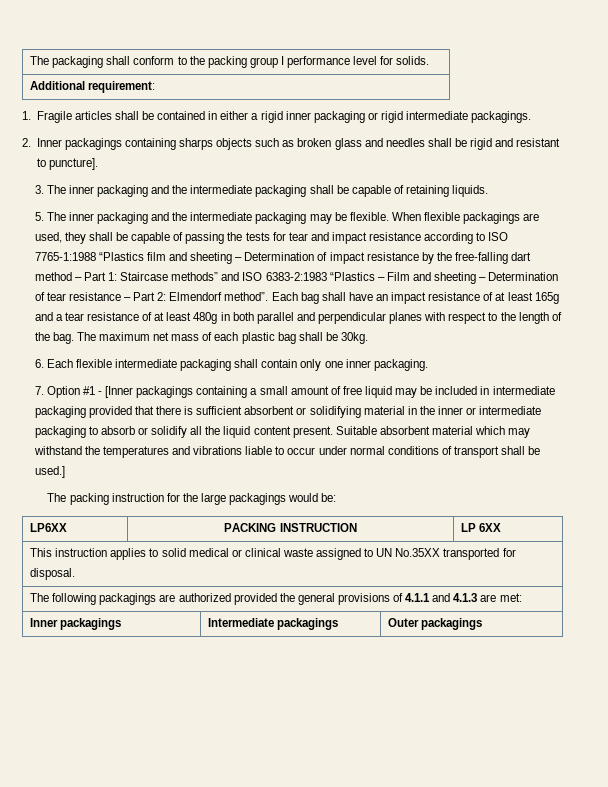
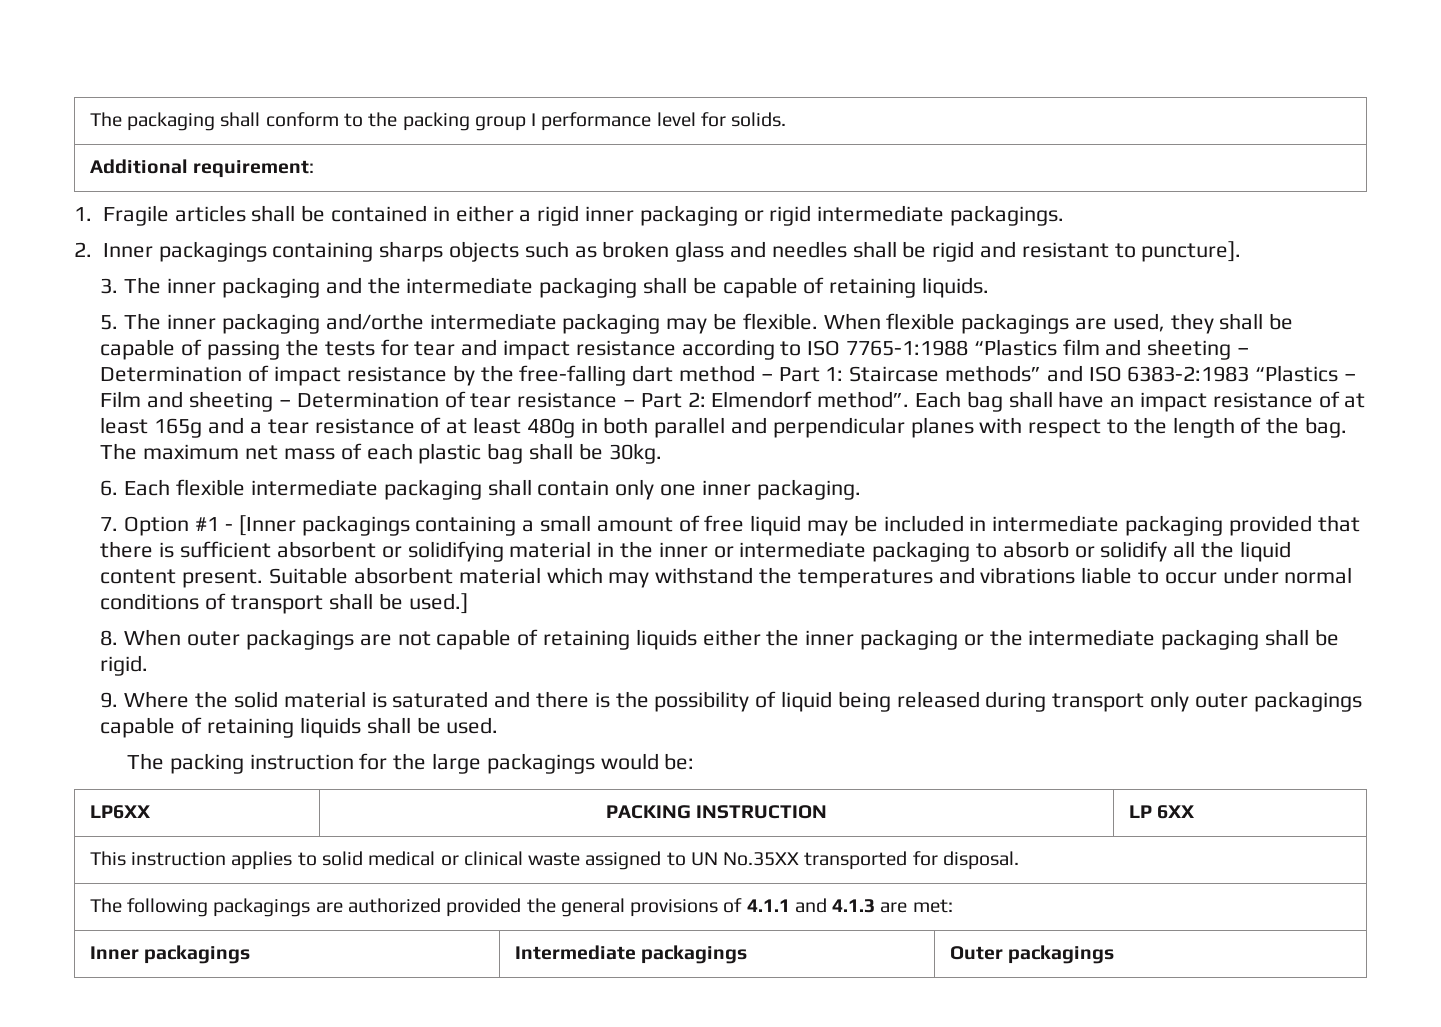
[151,212,188,221] and the -> [325,313,424,330] and/orthe
(65, 472) none -> [100,629,1339,650] [100,655,149,676] [100,691,1362,712] [100,717,499,738] // 8. When outer packagings are not capable of retaining liquids either the inner packaging or the intermediate packaging shall be rigid. // 9. Where the solid material is saturated and there is the possibility of liquid being released during transport only outer packagings capable of retaining liquids shall be used.

